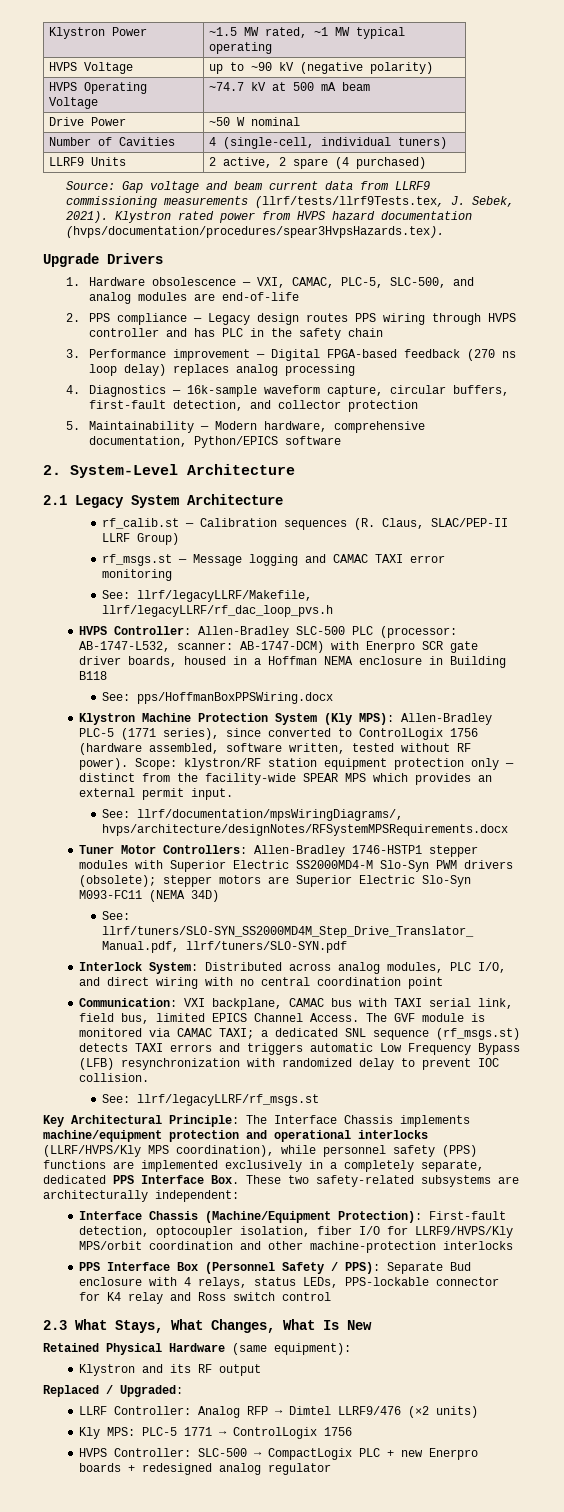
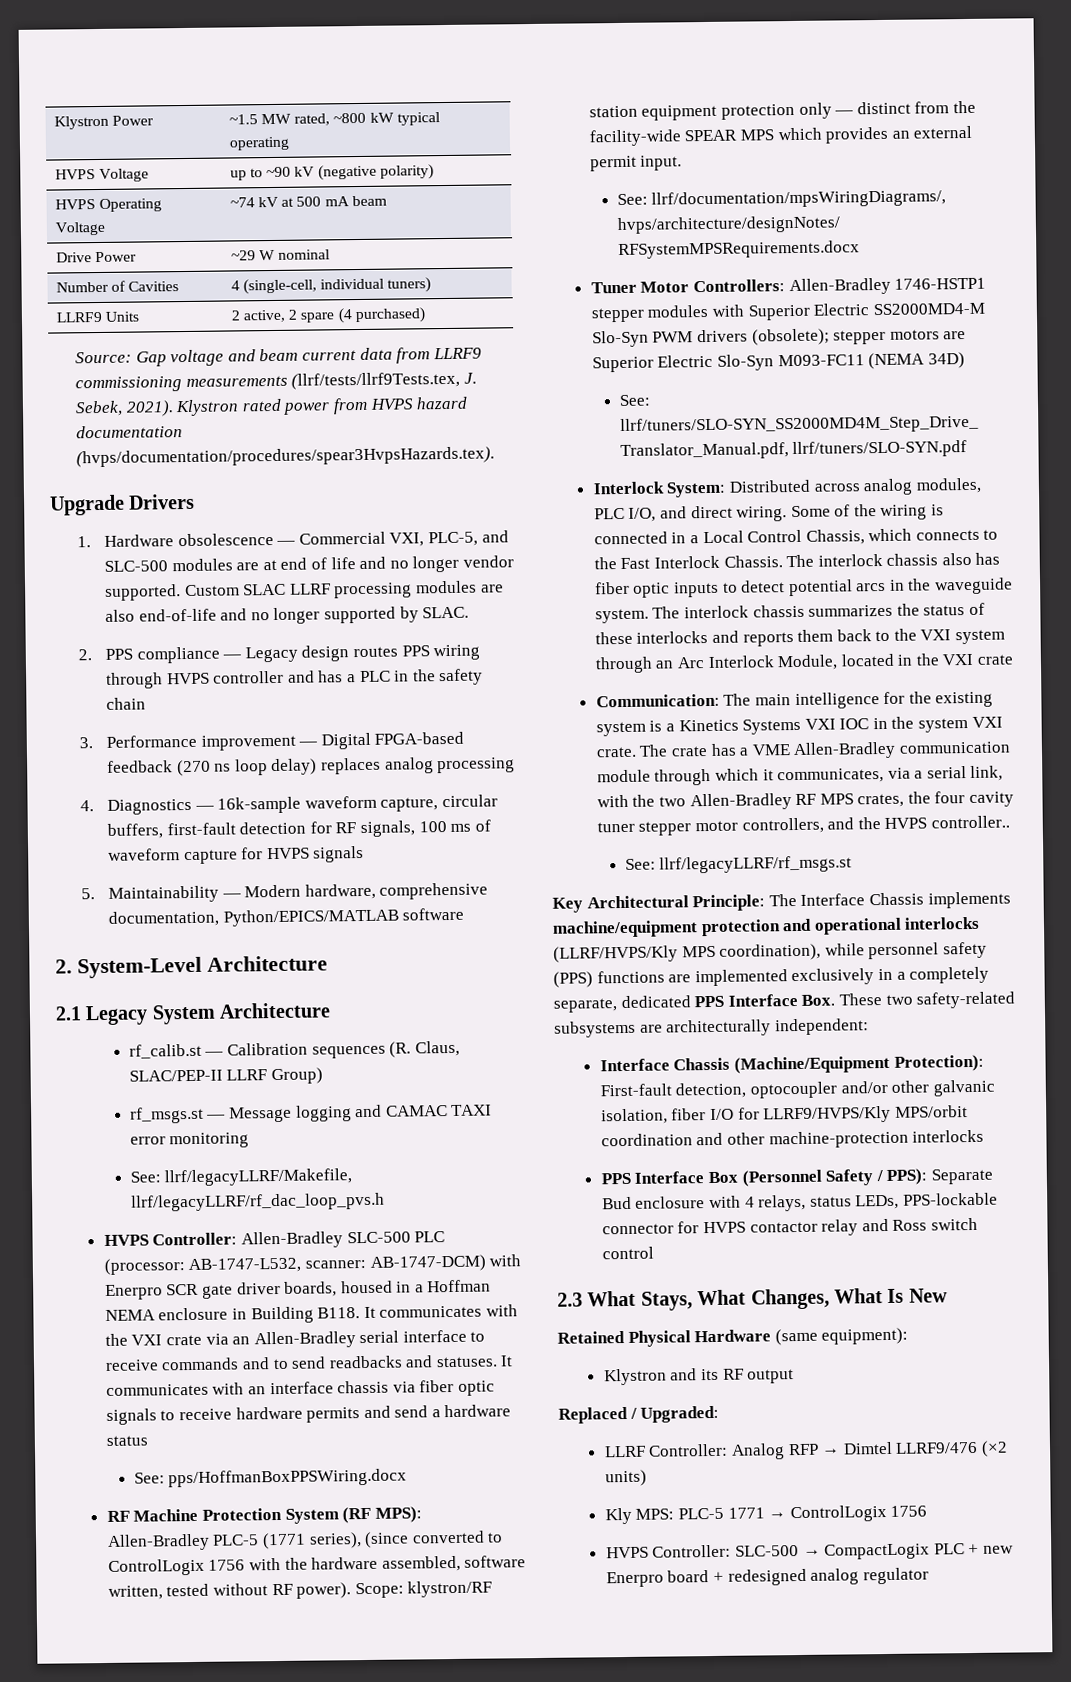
[313,27,350,36] ~1 MW -> [333,112,394,124] ~800 kW
[208,82,244,91] ~74.7 -> [229,197,255,208] ~74
[208,117,230,126] ~50 -> [230,250,256,261] ~29
[256,277,474,288] [88,292,299,304] VXI, CAMAC, PLC-5, SLC-500, and analog modules are end-of-life -> [298,530,509,547] [104,555,515,573] [105,580,504,601] [105,606,470,625] Commercial VXI, PLC-5, and SLC-500 modules are at end of life and no longer vendor supported. Custom SLAC LLRF processing modules are also end-of-life and no longer supported by SLAC.
(215, 332) none -> [347,674,357,683] a
[172,400,418,412] detection, and collector protection -> [239,819,491,838] [108,845,365,865] detection for RF signals, 100 ms of waveform capture for HVPS signals
[193,436,278,448] Python/EPICS -> [222,908,399,927] Python/EPICS/MATLAB
[79,671,108,680] B118 -> [317,1304,518,1319] [104,1329,486,1349] [104,1355,514,1371] [105,1379,495,1396] [105,1404,512,1425] [105,1435,148,1446] B118. It communicates with the VXI crate via an Allen-Bradley serial interface to receive commands and to send readbacks and statuses. It communicates with an interface chassis via fiber optic signals to receive hardware permits and send a hardware status
[79,713,136,725] Klystron -> [106,1510,130,1522] RF
[324,713,353,725] (Kly -> [342,1506,372,1524] (RF
[226,728,262,737] since -> [364,1531,410,1549] (since
[79,743,143,755] (hardware -> [248,1556,379,1571] with the hardware
[156,977,444,989] [79,998,514,1010] [79,1013,486,1024] [79,1028,521,1040] [79,1043,521,1055] [79,1058,500,1070] [79,1073,150,1082] wiring with no central coordination point // Communication: VXI backplane, CAMAC bus with TAXI serial link, field bus, limited EPICS Channel Access. The GVF module is monitored via CAMAC TAXI; a dedicated SNL sequence (rf_msgs.st) detects TAXI errors and triggers automatic Low Frequency Bypass (LFB) resynchronization with randomized delay to prevent IOC collision. -> [736,504,945,522] [593,528,999,545] [593,552,1001,570] [594,577,1014,598] [594,602,985,624] [594,628,1006,647] [594,653,1014,674] [595,691,994,710] [595,716,1003,737] [595,741,1011,760] [596,765,1004,786] [596,791,1015,811] [596,815,1010,836] wiring. Some of the wiring is connected in a Local Control Chassis, which connects to the Fast Interlock Chassis. The interlock chassis also has fiber optic inputs to detect potential arcs in the waveguide system. The interlock chassis summarizes the status of these interlocks and reports them back to the VXI system through an Arc Interlock Module, located in the VXI crate // Communication: The main intelligence for the existing system is a Kinetics Systems VXI IOC in the system VXI crate. The crate has a VME Allen-Bradley communication module through which it communicates, via a serial link, with the two Allen-Bradley RF MPS crates, the four cavity tuner stepper motor controllers, and the HVPS controller..
(234, 1232) none -> [840,1079,995,1097] and/or other galvanic
[107,1292,122,1301] K4 -> [702,1221,818,1234] HVPS contactor
[79,1463,122,1472] boards -> [667,1570,710,1583] board

